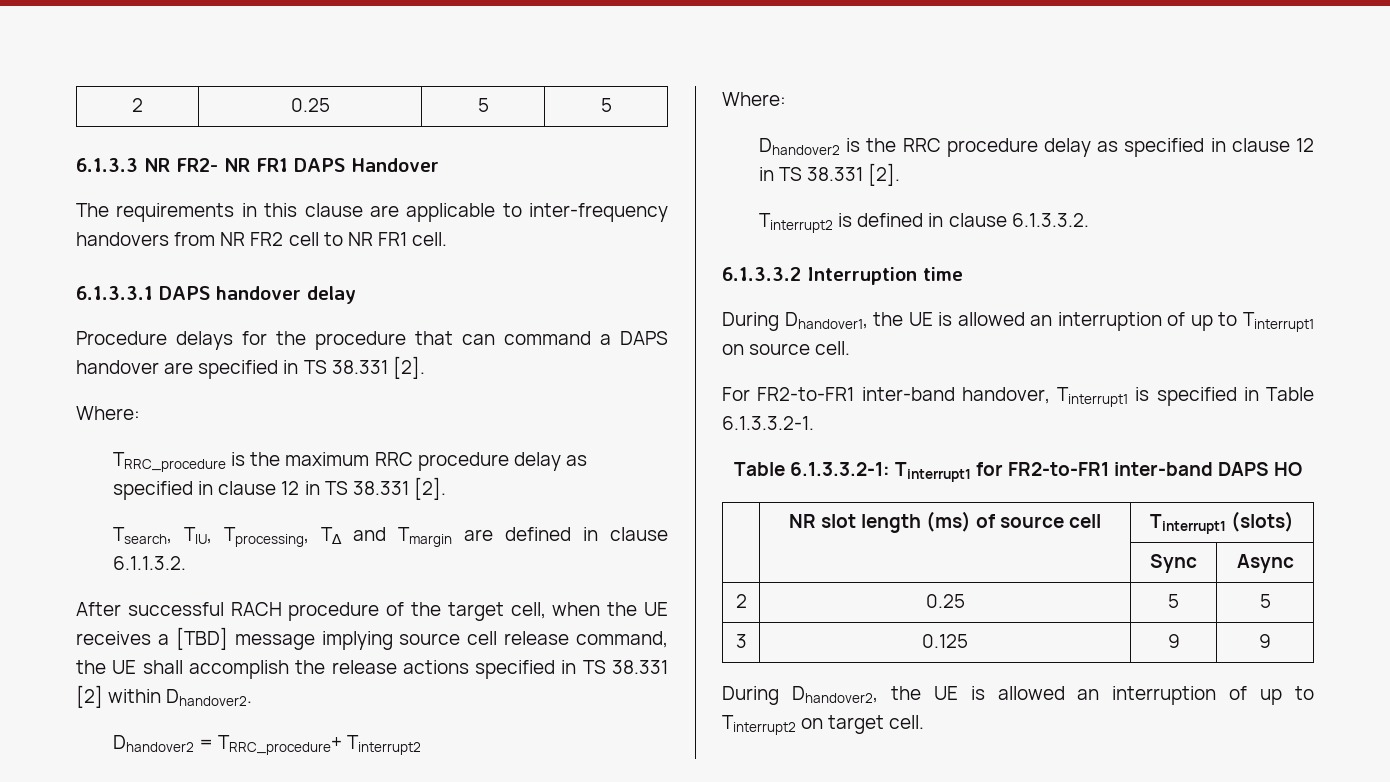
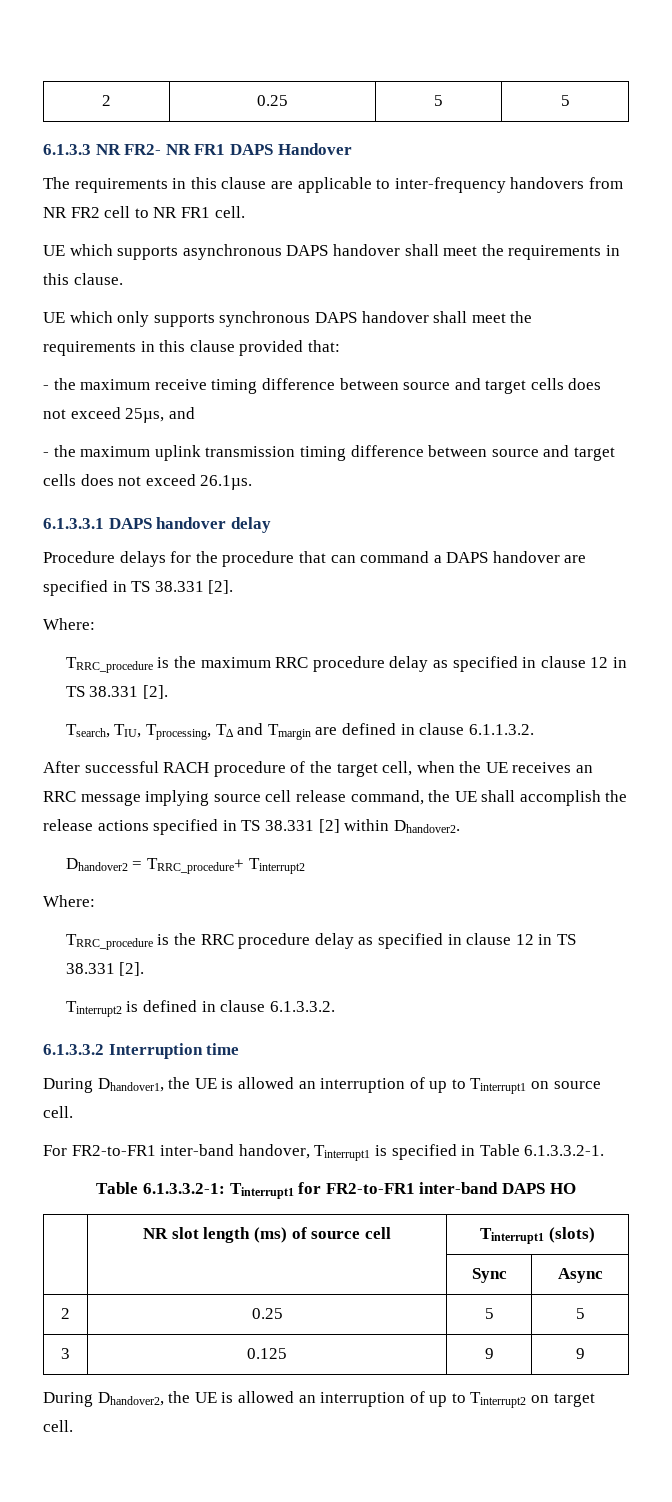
(448, 239) none -> [43,244,620,260] [43,273,123,285] [43,311,533,327] [43,340,340,356] [43,378,602,394] [43,407,195,423] [43,445,615,461] [43,474,253,490] // UE which supports asynchronous DAPS handover shall meet the requirements in this clause. // UE which only supports synchronous DAPS handover shall meet the requirements in this clause provided that: // - the maximum receive timing difference between source and target cells does not exceed 25µs, and // - the maximum uplink transmission timing difference between source and target cells does not exceed 26.1µs.
[157,627,228,650] a [TBD] -> [576,765,594,773] [43,791,76,802] an RRC
[759,138,841,155] Dhandover2 -> [65,934,153,950] TRRC_procedure

